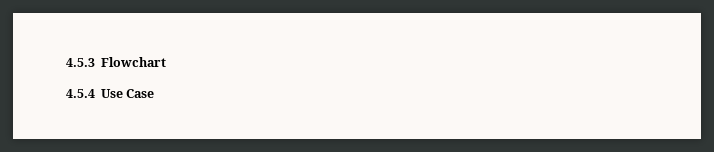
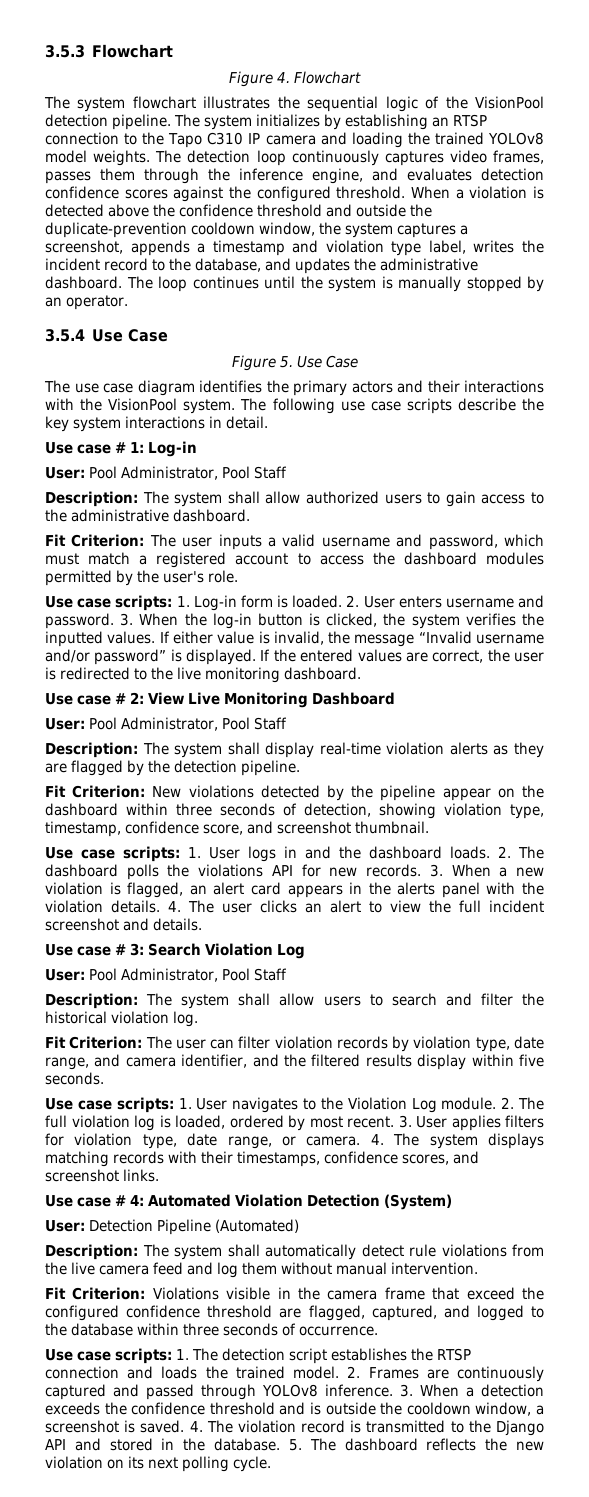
[66,57,166,67] [66,89,154,98] 4.5.3 Flowchart // 4.5.4 Use Case -> [45,44,174,58] [229,71,361,87] [44,96,544,112] [45,114,487,130] [45,132,544,148] [45,150,544,166] [45,168,544,184] [45,186,544,202] [45,204,432,217] [45,222,468,238] [45,240,544,256] [45,258,478,274] [45,276,544,292] [45,295,128,310] [45,329,169,342] [231,355,358,371] [44,380,544,396] [45,398,545,414] [45,416,268,432] [45,441,197,457] [45,466,287,480] [45,491,545,507] [45,509,250,522] [45,534,544,550] [45,552,544,568] [45,570,238,586] [45,595,544,611] [45,613,544,629] [45,631,544,647] [45,649,545,665] [45,667,361,683] [45,692,395,708] [45,717,287,731] [45,742,544,758] [45,760,300,776] [45,785,544,801] [45,803,544,819] [45,821,429,837] [45,846,544,862] [45,864,545,880] [45,882,544,898] [45,900,544,913] [45,918,202,931] [45,943,305,959] [45,968,287,982] [45,993,545,1009] [45,1011,198,1027] [45,1036,544,1052] [45,1054,544,1070] [45,1072,104,1085] [45,1097,544,1113] [45,1115,544,1131] [45,1133,544,1149] [45,1151,479,1167] [45,1169,159,1182] [45,1194,452,1210] [45,1219,299,1235] [45,1244,544,1260] [45,1262,478,1278] [45,1287,544,1300] [45,1305,544,1321] [45,1323,378,1336] [45,1348,471,1364] [45,1366,544,1382] [45,1384,544,1400] [45,1402,545,1416] [45,1420,544,1436] [45,1438,544,1451] [45,1456,271,1472] 3.5.3 Flowchart // Figure 4. Flowchart // The system flowchart illustrates the sequential logic of the VisionPool detection pipeline. The system initializes by establishing an RTSP connection to the Tapo C310 IP camera and loading the trained YOLOv8 model weights. The detection loop continuously captures video frames, passes them through the inference engine, and evaluates detection confidence scores against the configured threshold. When a violation is detected above the confidence threshold and outside the duplicate-prevention cooldown window, the system captures a screenshot, appends a timestamp and violation type label, writes the incident record to the database, and updates the administrative dashboard. The loop continues until the system is manually stopped by an operator. // 3.5.4 Use Case // Figure 5. Use Case // The use case diagram identifies the primary actors and their interactions with the VisionPool system. The following use case scripts describe the key system interactions in detail. // Use case # 1: Log-in // User: Pool Administrator, Pool Staff // Description: The system shall allow authorized users to gain access to the administrative dashboard. // Fit Criterion: The user inputs a valid username and password, which must match a registered account to access the dashboard modules permitted by the user's role. // Use case scripts: 1. Log-in form is loaded. 2. User enters username and password. 3. When the log-in button is clicked, the system verifies the inputted values. If either value is invalid, the message “Invalid username and/or password” is displayed. If the entered values are correct, the user is redirected to the live monitoring dashboard. // Use case # 2: View Live Monitoring Dashboard // User: Pool Administrator, Pool Staff // Description: The system shall display real-time violation alerts as they are flagged by the detection pipeline. // Fit Criterion: New violations detected by the pipeline appear on the dashboard within three seconds of detection, showing violation type, timestamp, confidence score, and screenshot thumbnail. // Use case scripts: 1. User logs in and the dashboard loads. 2. The dashboard polls the violations API for new records. 3. When a new violation is flagged, an alert card appears in the alerts panel with the violation details. 4. The user clicks an alert to view the full incident screenshot and details. // Use case # 3: Search Violation Log // User: Pool Administrator, Pool Staff // Description: The system shall allow users to search and filter the historical violation log. // Fit Criterion: The user can filter violation records by violation type, date range, and camera identifier, and the filtered results display within five seconds. // Use case scripts: 1. User navigates to the Violation Log module. 2. The full violation log is loaded, ordered by most recent. 3. User applies filters for violation type, date range, or camera. 4. The system displays matching records with their timestamps, confidence scores, and screenshot links. // Use case # 4: Automated Violation Detection (System) // User: Detection Pipeline (Automated) // Description: The system shall automatically detect rule violations from the live camera feed and log them without manual intervention. // Fit Criterion: Violations visible in the camera frame that exceed the configured confidence threshold are flagged, captured, and logged to the database within three seconds of occurrence. // Use case scripts: 1. The detection script establishes the RTSP connection and loads the trained model. 2. Frames are continuously captured and passed through YOLOv8 inference. 3. When a detection exceeds the confidence threshold and is outside the cooldown window, a screenshot is saved. 4. The violation record is transmitted to the Django API and stored in the database. 5. The dashboard reflects the new violation on its next polling cycle.

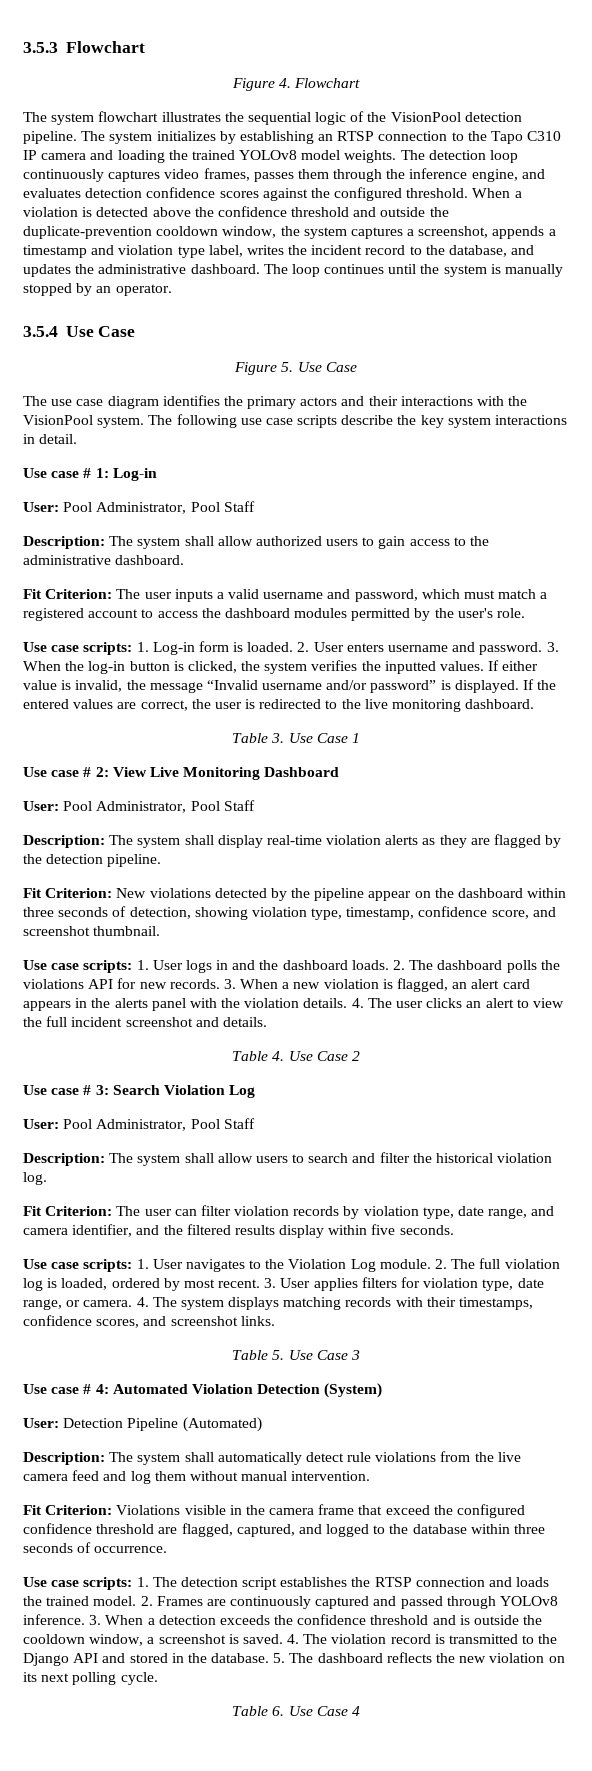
(361, 673) none -> [232,733,360,743] // Table 3. Use Case 1
(202, 924) none -> [232,1051,360,1061] // Table 4. Use Case 2
(159, 1175) none -> [232,1350,360,1360] // Table 5. Use Case 3
(271, 1464) none -> [232,1706,360,1716] // Table 6. Use Case 4

